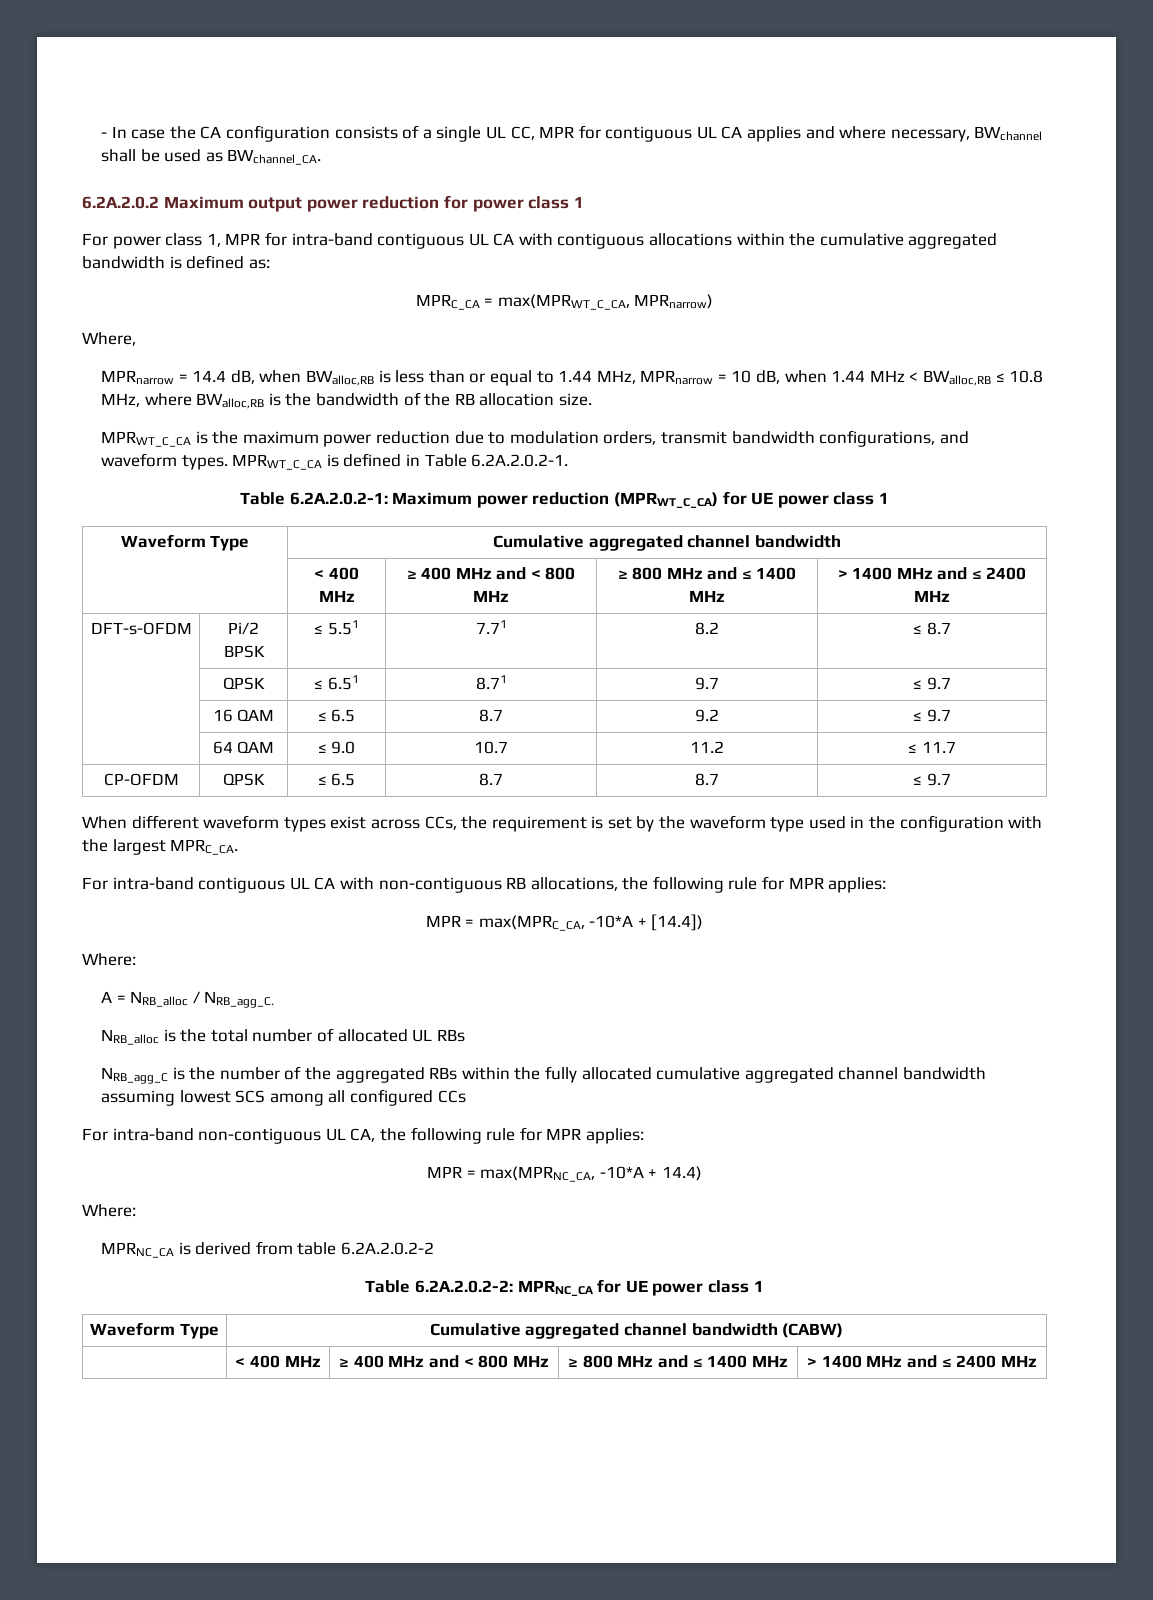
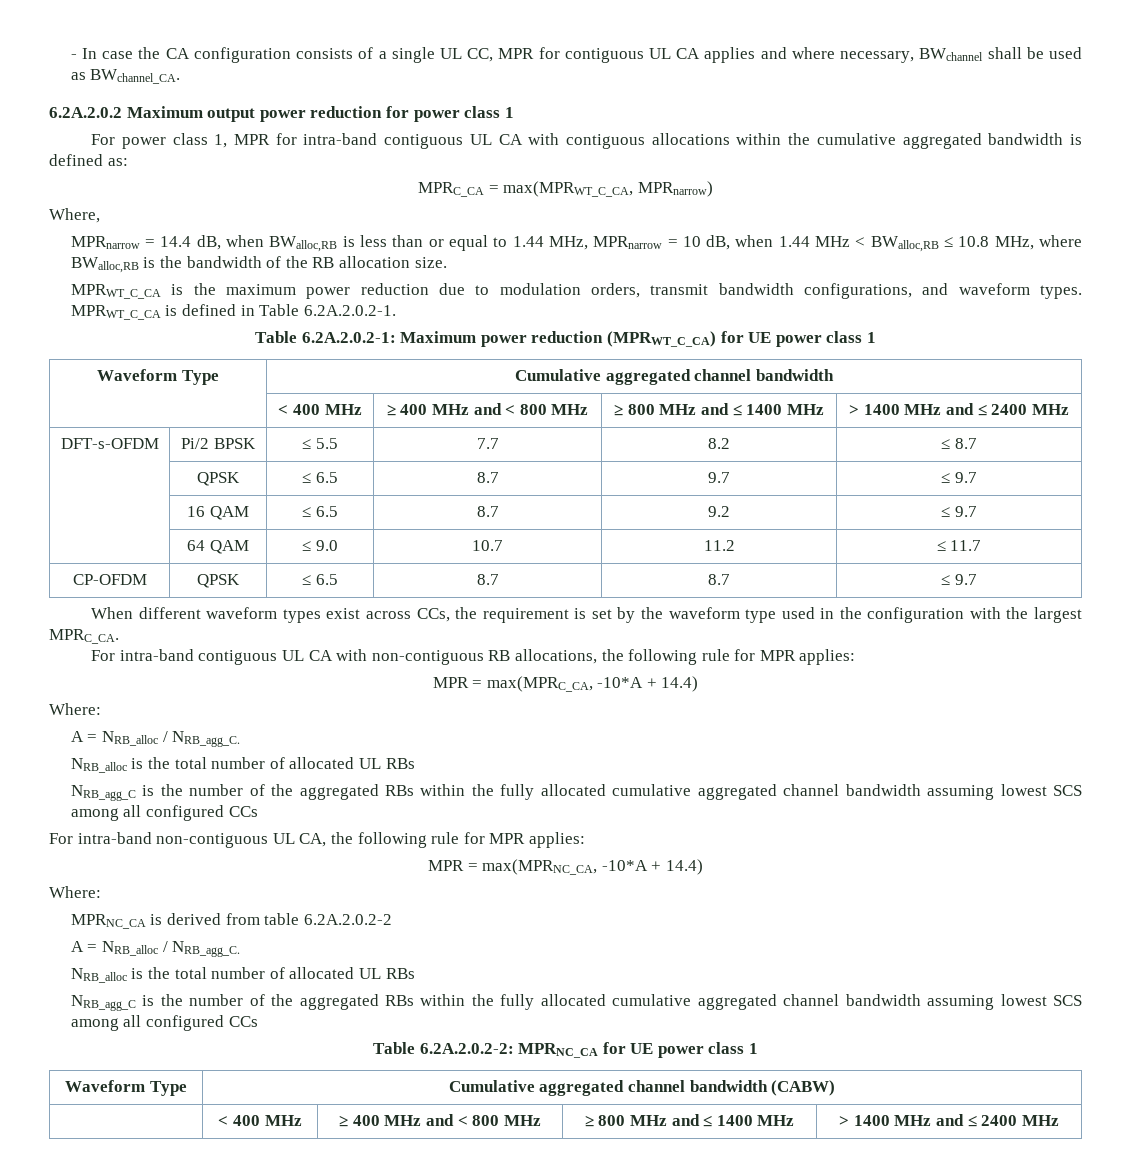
[327,620,359,635] [475,620,507,634] 5.51 | 7.71 -> [315,438,338,449] [476,438,499,449] 5.5 | 7.7
[327,675,359,690] [475,675,507,690] 6.51 | 8.71 -> [315,472,338,483] [476,472,499,483] 6.5 | 8.7
[651,914,704,931] [14.4]) -> [661,676,699,692] 14.4)
(434, 1248) none -> [70,941,241,957] [70,967,415,983] [70,994,1082,1011] [70,1015,258,1031] // A = NRB_alloc / NRB_agg_C. // NRB_alloc is the total number of allocated UL RBs // NRB_agg_C is the number of the aggregated RBs within the fully allocated cumulative aggregated channel bandwidth assuming lowest SCS among all configured CCs

